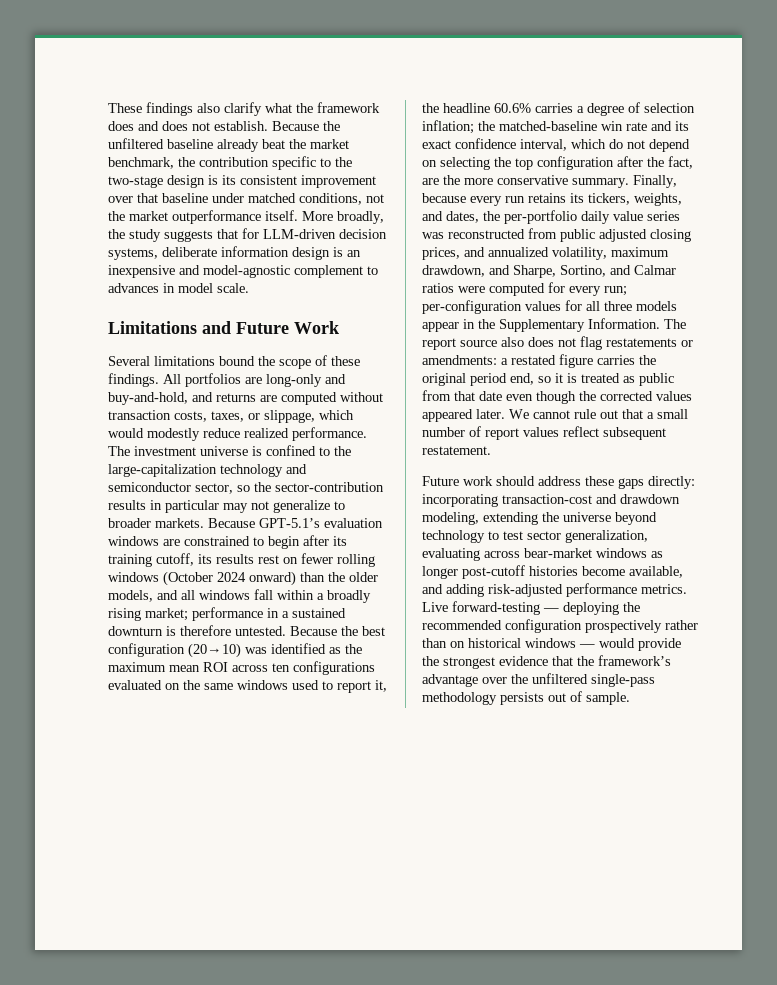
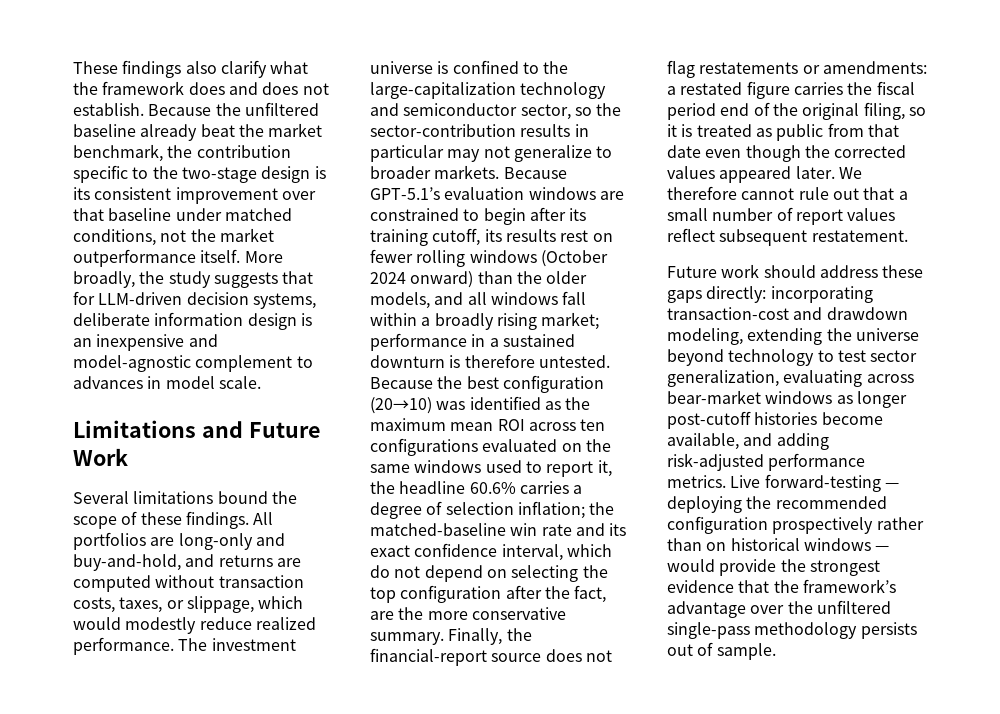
[422,193,682,206] [422,210,680,224] [422,228,691,242] [422,247,669,260] [422,265,676,278] [422,282,627,296] [422,300,677,314] [422,318,686,332] [422,337,524,350] because every run retains its tickers, weights, and dates, the per-portfolio daily value series was reconstructed from public adjusted closing prices, and annualized volatility, maximum drawdown, and Sharpe, Sortino, and Calmar ratios were computed for every run; per-configuration values for all three models appear in the Supplementary Information. The report source also -> [506,628,532,641] [370,648,542,666] the financial-report source
[422,373,534,386] original period end, -> [876,81,915,95] [667,102,905,120] fiscal period end of the original filing,
(529, 414) none -> [667,186,737,200] therefore

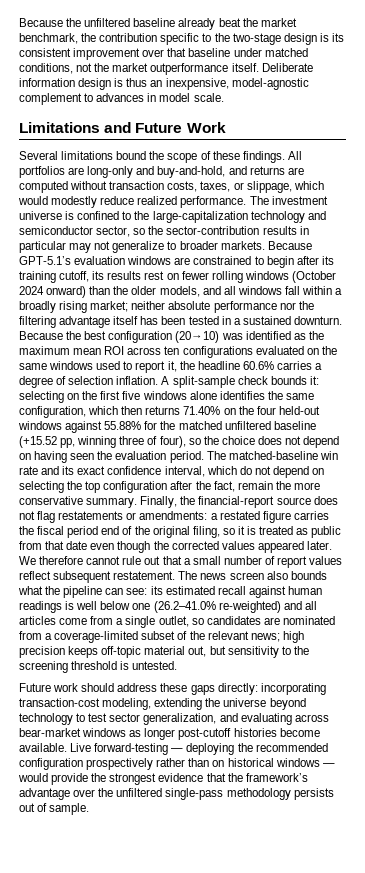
[73,60,309,78] [73,81,329,95] [73,103,144,116] These findings also clarify what the framework does and does not establish. -> (19, 22) none
[244,251,283,263] [73,271,314,288] [73,291,316,309] [73,312,312,330] [73,334,218,351] More broadly, the study suggests that for LLM-driven decision systems, deliberate information design is an inexpensive and -> [261,63,313,72] [19,78,229,90] Deliberate information design is thus an inexpensive,
[370,333,575,351] [370,354,610,368] performance in a sustained downturn is therefore untested. -> [131,301,314,313] [19,316,342,328] neither absolute performance nor the filtering advantage itself has been tested in a sustained downturn.
[517,501,615,519] inflation; the -> [116,376,319,388] [19,391,314,403] [19,406,320,418] [18,421,316,433] [19,436,340,448] [19,451,226,463] inflation. A split-sample check bounds it: selecting on the first five windows alone identifies the same configuration, which then returns 71.40% on the four held-out windows against 55.88% for the matched unfiltered baseline (+15.52 pp, winning three of four), so the choice does not depend on having seen the evaluation period. The
[370,611,394,620] are -> [237,481,273,490] remain
(908, 236) none -> [178,571,327,580] [18,586,322,598] [19,601,317,613] [19,616,335,628] [19,631,304,643] [19,646,309,658] [19,661,178,673] The news screen also bounds what the pipeline can see: its estimated recall against human readings is well below one (26.2–41.0% re-weighted) and all articles come from a single outlet, so candidates are nominated from a coverage-limited subset of the relevant news; high precision keeps off-topic material out, but sensitivity to the screening threshold is untested.
[793,307,908,320] and drawdown -> (100, 702) none
(779, 378) none -> [219,713,238,722] and
[667,433,829,450] [667,453,866,471] [667,475,726,488] available, and adding risk-adjusted performance metrics. -> [19,743,67,752] available.

